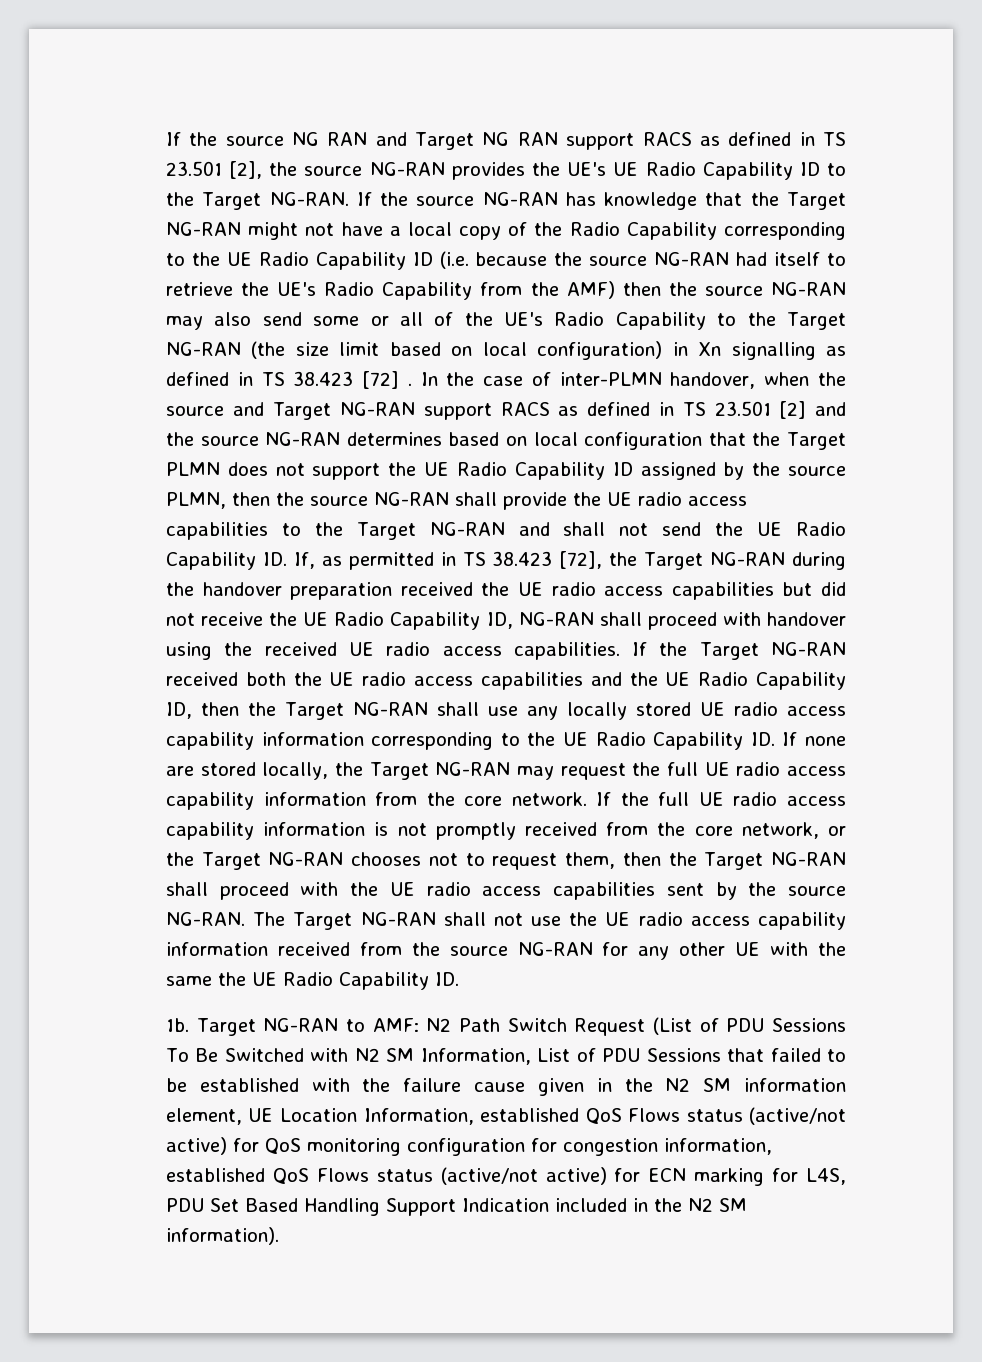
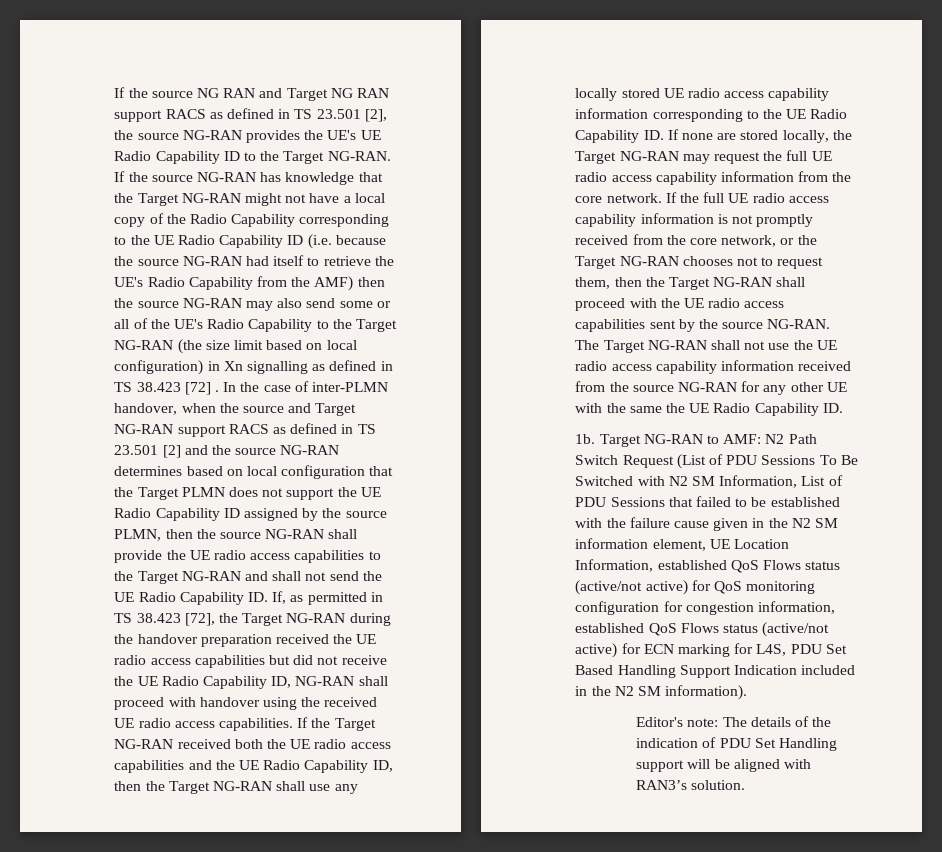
(279, 1236) none -> [636,716,832,727] [636,737,837,751] [636,759,811,772] [636,780,746,790] // Editor's note: The details of the indication of PDU Set Handling support will be aligned with RAN3’s solution.

